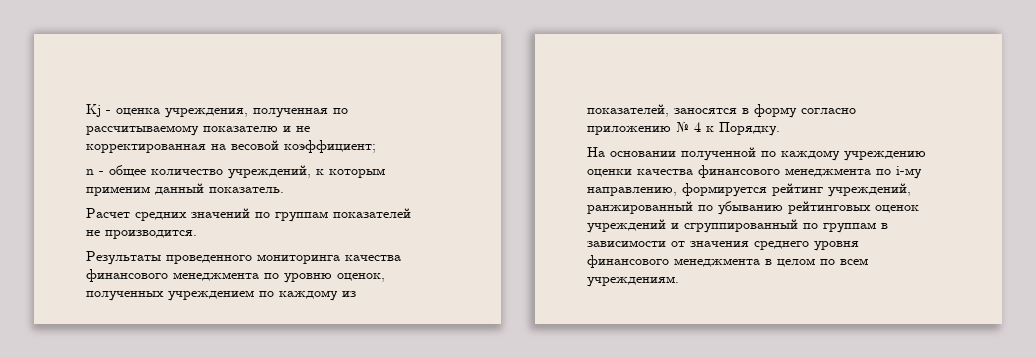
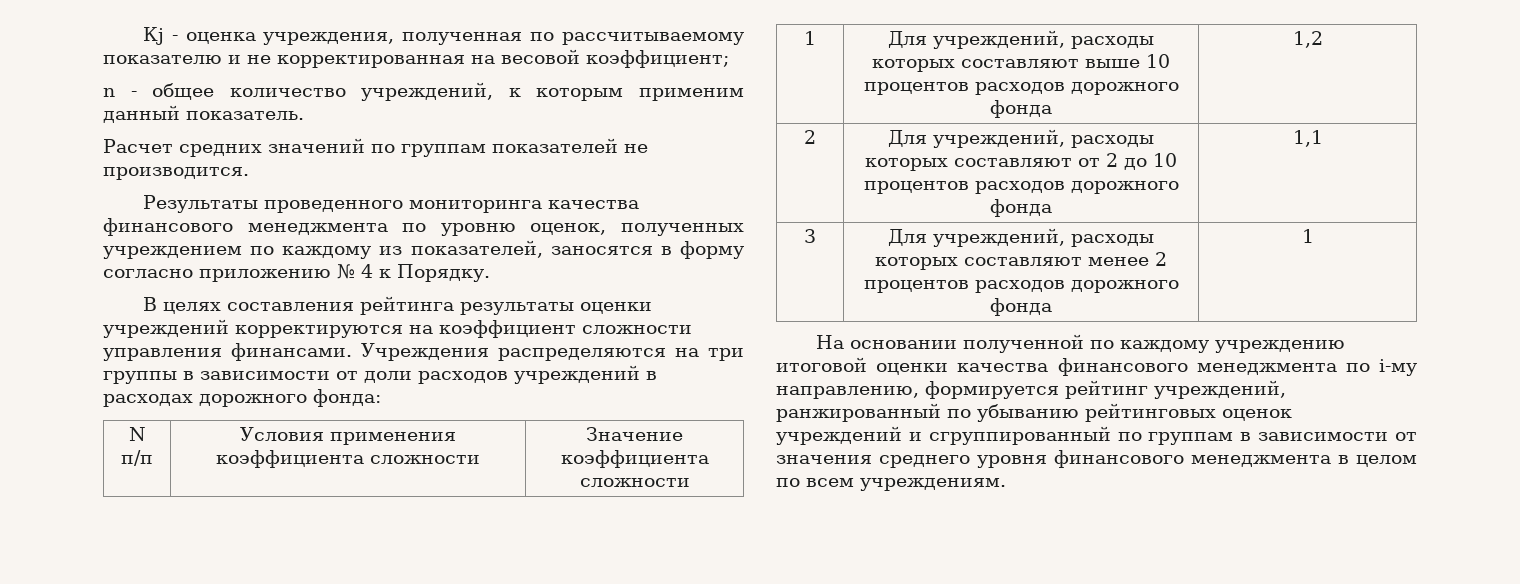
(780, 129) none -> [142,296,652,315] [103,319,692,338] [103,343,744,361] [103,365,657,384] [103,389,381,407] [128,427,146,441] [121,450,153,466] [240,427,456,445] [216,450,480,468] [586,427,683,441] [560,450,709,468] [579,478,690,487] [804,31,816,45] [888,30,1154,49] [872,54,1170,72] [863,82,1179,95] [990,100,1052,118] [1292,31,1323,48] [804,130,816,144] [888,129,1154,148] [865,153,1177,171] [863,181,1179,194] [990,199,1052,217] [1292,130,1323,147] [804,229,816,243] [888,228,1154,247] [875,252,1167,270] [863,280,1179,293] [990,298,1052,316] [1301,229,1314,243] // В целях составления рейтинга результаты оценки учреждений корректируются на коэффициент сложности управления финансами. Учреждения распределяются на три группы в зависимости от доли расходов учреждений в расходах дорожного фонда: // N п/п | Условия применения коэффициента сложности | Значение коэффициента сложности // 1 | Для учреждений, расходы которых составляют выше 10 процентов расходов дорожного фонда | 1,2 // 2 | Для учреждений, расходы которых составляют от 2 до 10 процентов расходов дорожного фонда | 1,1 // 3 | Для учреждений, расходы которых составляют менее 2 процентов расходов дорожного фонда | 1
(926, 156) none -> [776,357,867,372] итоговой

